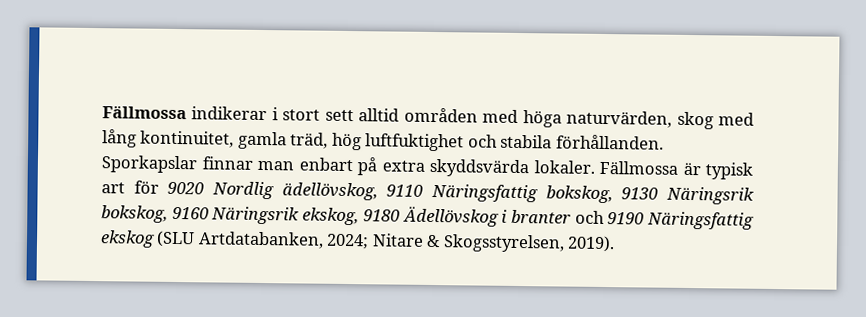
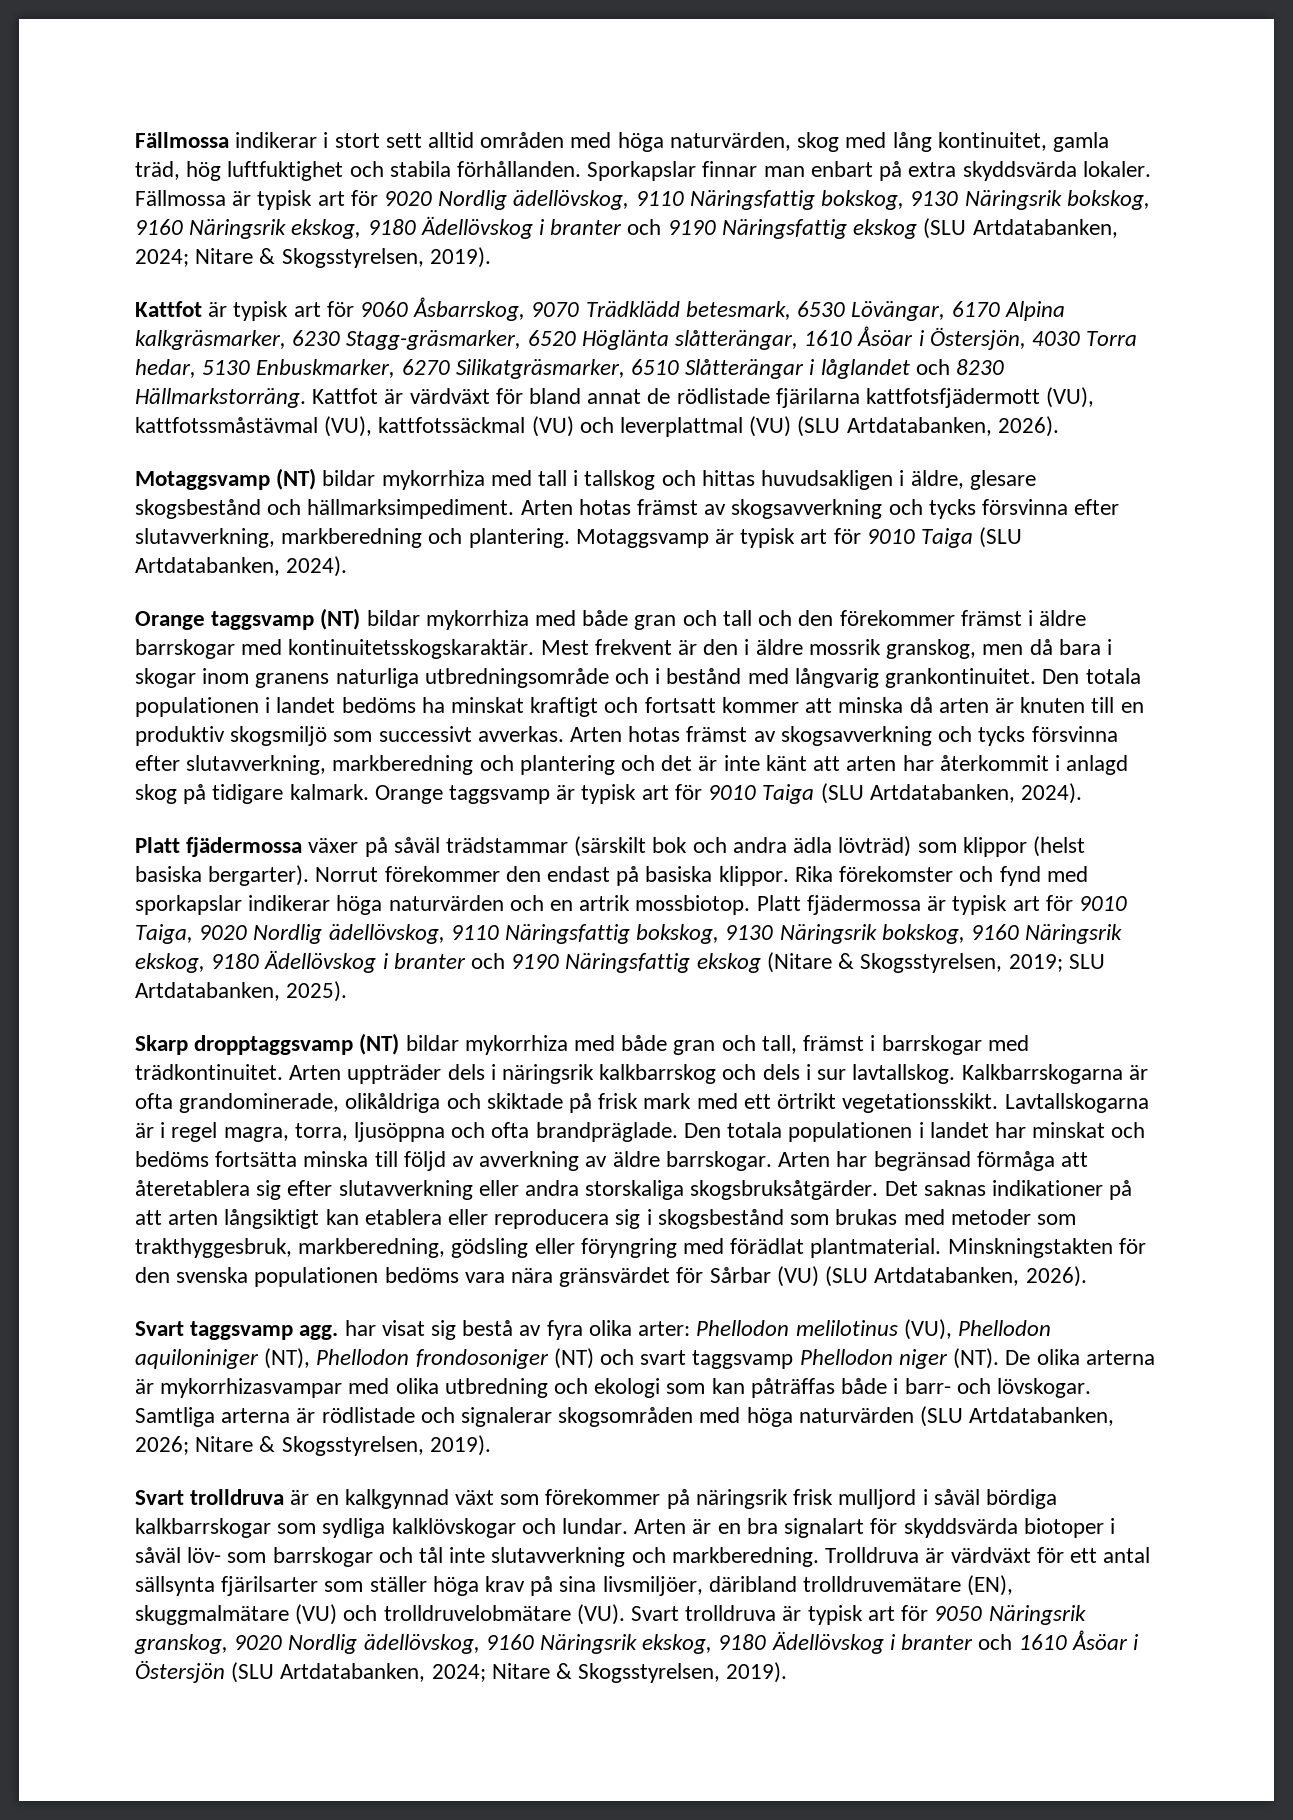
(616, 244) none -> [135,297,1065,321] [135,326,1138,350] [135,359,1005,379] [135,387,1095,408] [135,416,1059,437] [135,468,1036,490] [135,499,1120,519] [135,527,1023,548] [135,556,348,577] [135,608,1087,630] [135,639,1112,659] [135,668,1141,688] [135,697,1144,717] [135,726,1118,746] [135,755,1129,775] [135,783,1082,804] [135,836,1085,857] [135,865,1088,886] [135,895,1127,915] [135,924,1123,944] [135,950,1105,973] [135,981,348,1002] [135,1033,1029,1055] [135,1064,1148,1084] [135,1093,1149,1113] [135,1122,1146,1142] [135,1151,1088,1171] [135,1180,1133,1200] [135,1209,1076,1229] [135,1238,1146,1258] [135,1266,1087,1287] [135,1319,1051,1340] [135,1348,1155,1369] [135,1378,1091,1398] [135,1406,1115,1427] [135,1435,491,1456] [135,1489,1057,1509] [135,1518,1115,1538] [135,1547,1151,1567] [135,1575,1014,1596] [135,1604,1086,1625] [134,1630,1139,1654] [135,1660,788,1683] // Kattfot är typisk art för 9060 Åsbarrskog, 9070 Trädklädd betesmark, 6530 Lövängar, 6170 Alpina kalkgräsmarker, 6230 Stagg-gräsmarker, 6520 Höglänta slåtterängar, 1610 Åsöar i Östersjön, 4030 Torra hedar, 5130 Enbuskmarker, 6270 Silikatgräsmarker, 6510 Slåtterängar i låglandet och 8230 Hällmarkstorräng. Kattfot är värdväxt för bland annat de rödlistade fjärilarna kattfotsfjädermott (VU), kattfotssmåstävmal (VU), kattfotssäckmal (VU) och leverplattmal (VU) (SLU Artdatabanken, 2026). // Motaggsvamp (NT) bildar mykorrhiza med tall i tallskog och hittas huvudsakligen i äldre, glesare skogsbestånd och hällmarksimpediment. Arten hotas främst av skogsavverkning och tycks försvinna efter slutavverkning, markberedning och plantering. Motaggsvamp är typisk art för 9010 Taiga (SLU Artdatabanken, 2024). // Orange taggsvamp (NT) bildar mykorrhiza med både gran och tall och den förekommer främst i äldre barrskogar med kontinuitetsskogskaraktär. Mest frekvent är den i äldre mossrik granskog, men då bara i skogar inom granens naturliga utbredningsområde och i bestånd med långvarig grankontinuitet. Den totala populationen i landet bedöms ha minskat kraftigt och fortsatt kommer att minska då arten är knuten till en produktiv skogsmiljö som successivt avverkas. Arten hotas främst av skogsavverkning och tycks försvinna efter slutavverkning, markberedning och plantering och det är inte känt att arten har återkommit i anlagd skog på tidigare kalmark. Orange taggsvamp är typisk art för 9010 Taiga (SLU Artdatabanken, 2024). // Platt fjädermossa växer på såväl trädstammar (särskilt bok och andra ädla lövträd) som klippor (helst basiska bergarter). Norrut förekommer den endast på basiska klippor. Rika förekomster och fynd med sporkapslar indikerar höga naturvärden och en artrik mossbiotop. Platt fjädermossa är typisk art för 9010 Taiga, 9020 Nordlig ädellövskog, 9110 Näringsfattig bokskog, 9130 Näringsrik bokskog, 9160 Näringsrik ekskog, 9180 Ädellövskog i branter och 9190 Näringsfattig ekskog (Nitare & Skogsstyrelsen, 2019; SLU Artdatabanken, 2025). // Skarp dropptaggsvamp (NT) bildar mykorrhiza med både gran och tall, främst i barrskogar med trädkontinuitet. Arten uppträder dels i näringsrik kalkbarrskog och dels i sur lavtallskog. Kalkbarrskogarna är ofta grandominerade, olikåldriga och skiktade på frisk mark med ett örtrikt vegetationsskikt. Lavtallskogarna är i regel magra, torra, ljusöppna och ofta brandpräglade. Den totala populationen i landet har minskat och bedöms fortsätta minska till följd av avverkning av äldre barrskogar. Arten har begränsad förmåga att återetablera sig efter slutavverkning eller andra storskaliga skogsbruksåtgärder. Det saknas indikationer på att arten långsiktigt kan etablera eller reproducera sig i skogsbestånd som brukas med metoder som trakthyggesbruk, markberedning, gödsling eller föryngring med förädlat plantmaterial. Minskningstakten för den svenska populationen bedöms vara nära gränsvärdet för Sårbar (VU) (SLU Artdatabanken, 2026). // Svart taggsvamp agg. har visat sig bestå av fyra olika arter: Phellodon melilotinus (VU), Phellodon aquiloniniger (NT), Phellodon frondosoniger (NT) och svart taggsvamp Phellodon niger (NT). De olika arterna är mykorrhizasvampar med olika utbredning och ekologi som kan påträffas både i barr- och lövskogar. Samtliga arterna är rödlistade och signalerar skogsområden med höga naturvärden (SLU Artdatabanken, 2026; Nitare & Skogsstyrelsen, 2019). // Svart trolldruva är en kalkgynnad växt som förekommer på näringsrik frisk mulljord i såväl bördiga kalkbarrskogar som sydliga kalklövskogar och lundar. Arten är en bra signalart för skyddsvärda biotoper i såväl löv- som barrskogar och tål inte slutavverkning och markberedning. Trolldruva är värdväxt för ett antal sällsynta fjärilsarter som ställer höga krav på sina livsmiljöer, däribland trolldruvemätare (EN), skuggmalmätare (VU) och trolldruvelobmätare (VU). Svart trolldruva är typisk art för 9050 Näringsrik granskog, 9020 Nordlig ädellövskog, 9160 Näringsrik ekskog, 9180 Ädellövskog i branter och 1610 Åsöar i Östersjön (SLU Artdatabanken, 2024; Nitare & Skogsstyrelsen, 2019).

